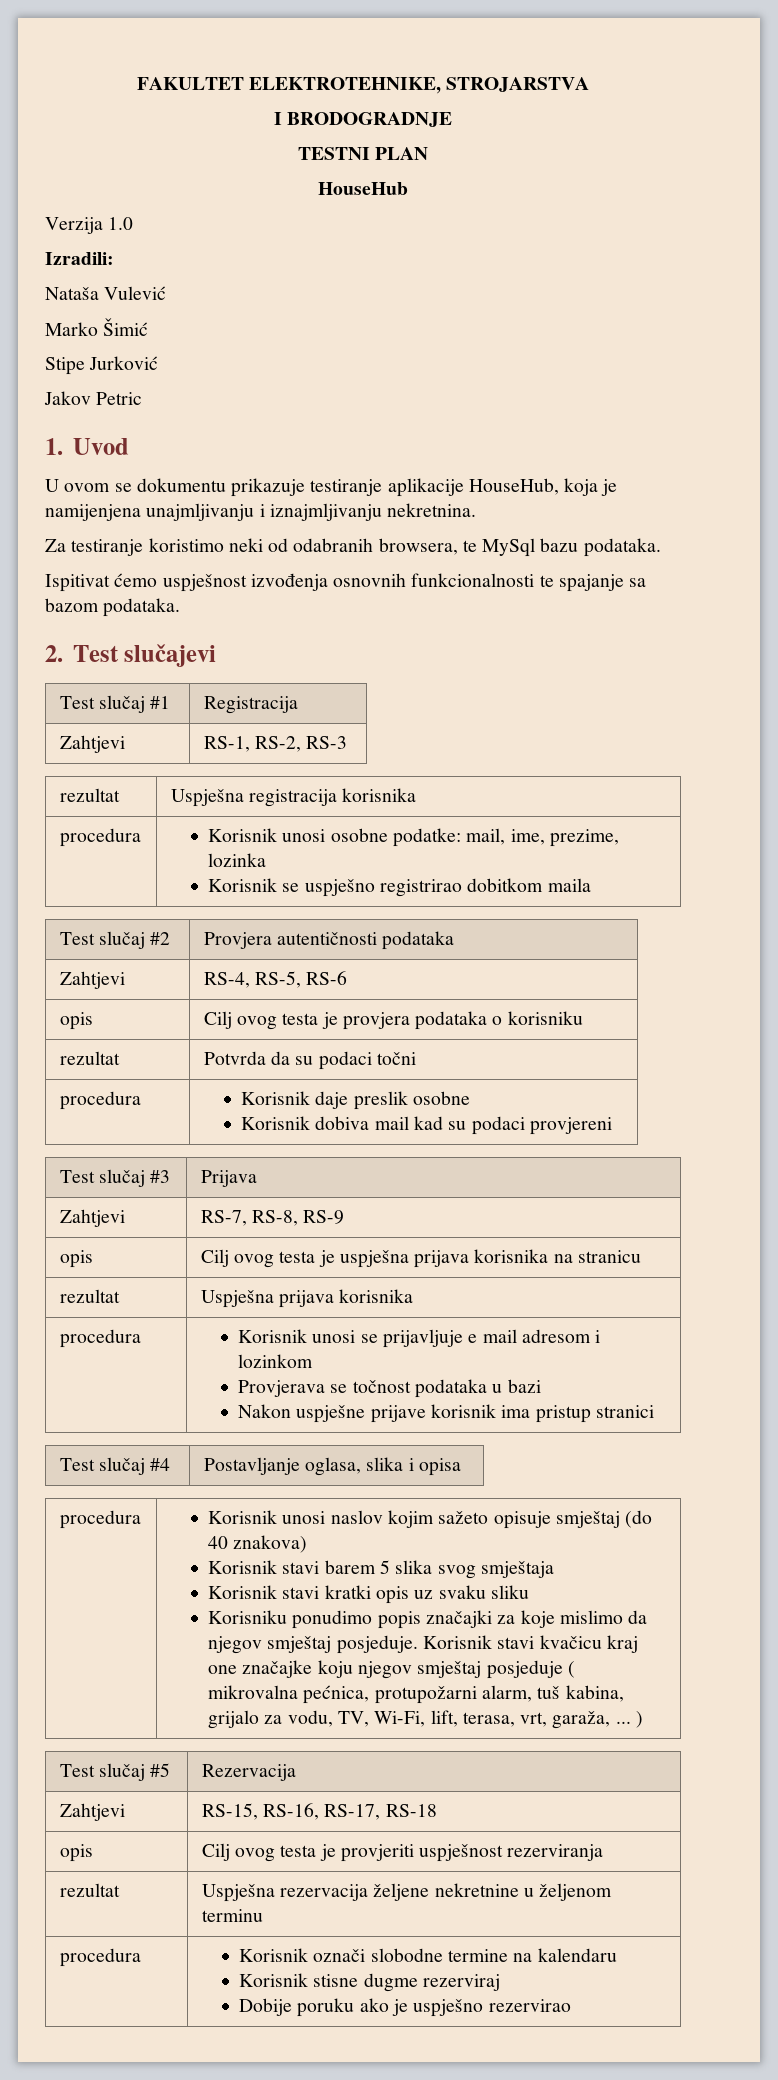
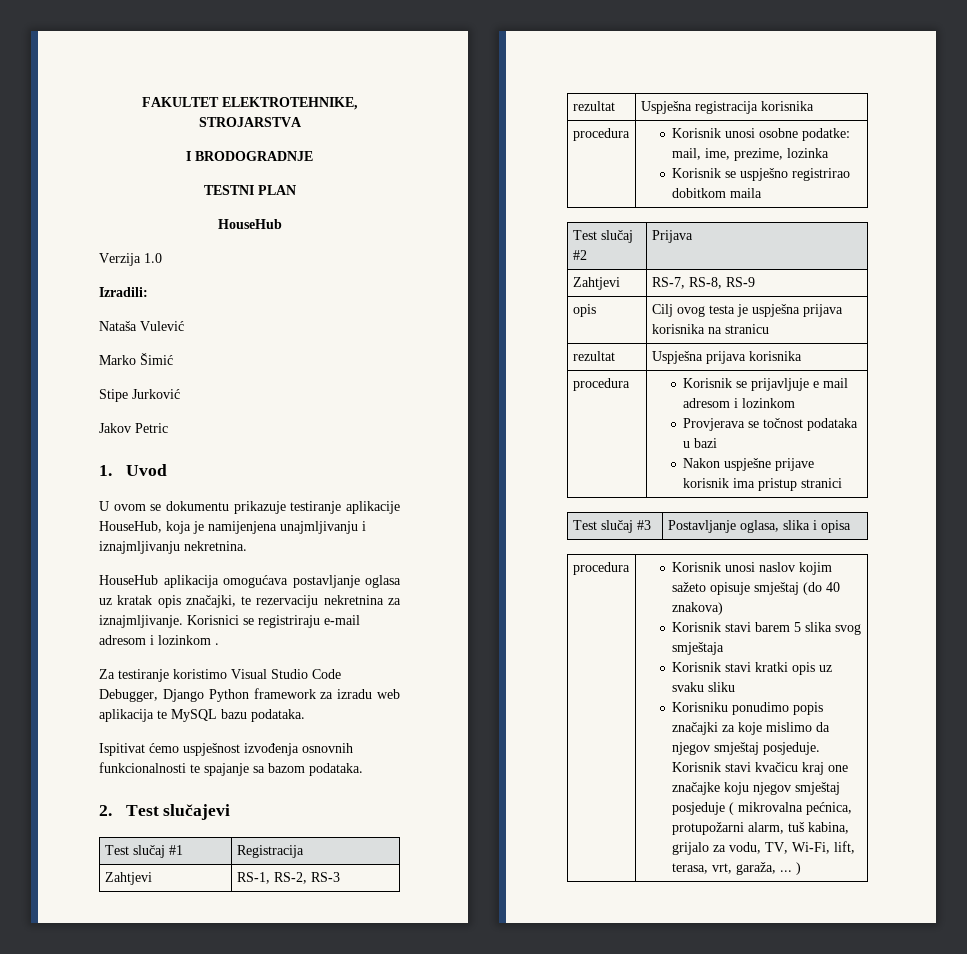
[45,538,536,557] Za testiranje koristimo neki od odabranih browsera, te MySql -> [99,575,401,588] [99,595,401,608] [99,615,360,628] [99,635,219,645] [99,669,341,682] [99,688,401,702] [99,709,217,722] HouseHub aplikacija omogućava postavljanje oglasa uz kratak opis značajki, te rezervaciju nekretnina za iznajmljivanje. Korisnici se registriraju e-mail adresom i lozinkom . // Za testiranje koristimo Visual Studio Code Debugger, Django Python framework za izradu web aplikacija te MySQL
[203,931,455,950] [59,971,125,989] [203,971,348,988] [59,1012,93,1030] [203,1011,583,1030] [59,1051,120,1065] [203,1051,416,1070] [59,1091,141,1110] [241,1091,470,1110] [241,1116,612,1135] [59,1169,171,1187] | Provjera autentičnosti podataka // Zahtjevi | RS-4, RS-5, RS-6 // opis | Cilj ovog testa je provjera podataka o korisniku // rezultat | Potvrda da su podaci točni // procedura | Korisnik daje preslik osobne // Korisnik dobiva mail kad su podaci provjereni // Test slučaj #3 -> (587, 255) none
[312,1330,356,1343] unosi -> (733, 383) none
[150,1458,171,1471] #4 -> [636,520,651,530] #3
[59,1763,171,1781] [201,1764,296,1781] [59,1803,125,1821] [201,1803,437,1820] [59,1844,93,1862] [201,1843,604,1862] [59,1883,120,1897] [201,1883,613,1902] [201,1909,263,1922] [59,1948,141,1967] [239,1948,617,1962] [239,1973,500,1992] [239,1998,571,2017] // Test slučaj #5 | Rezervacija // Zahtjevi | RS-15, RS-16, RS-17, RS-18 // opis | Cilj ovog testa je provjeriti uspješnost rezerviranja // rezultat | Uspješna rezervacija željene nekretnine u željenom terminu // procedura | Korisnik označi slobodne termine na kalendaru // Korisnik stisne dugme rezerviraj // Dobije poruku ako je uspješno rezervirao -> (802, 868) none

